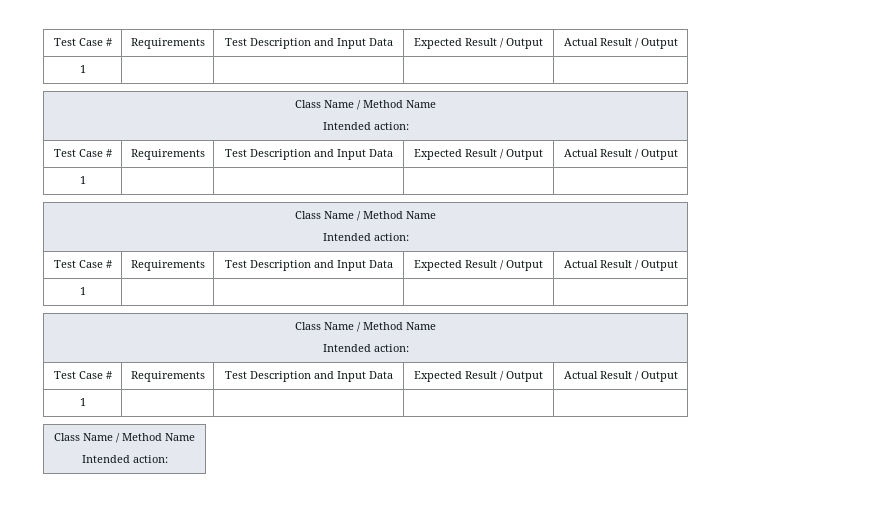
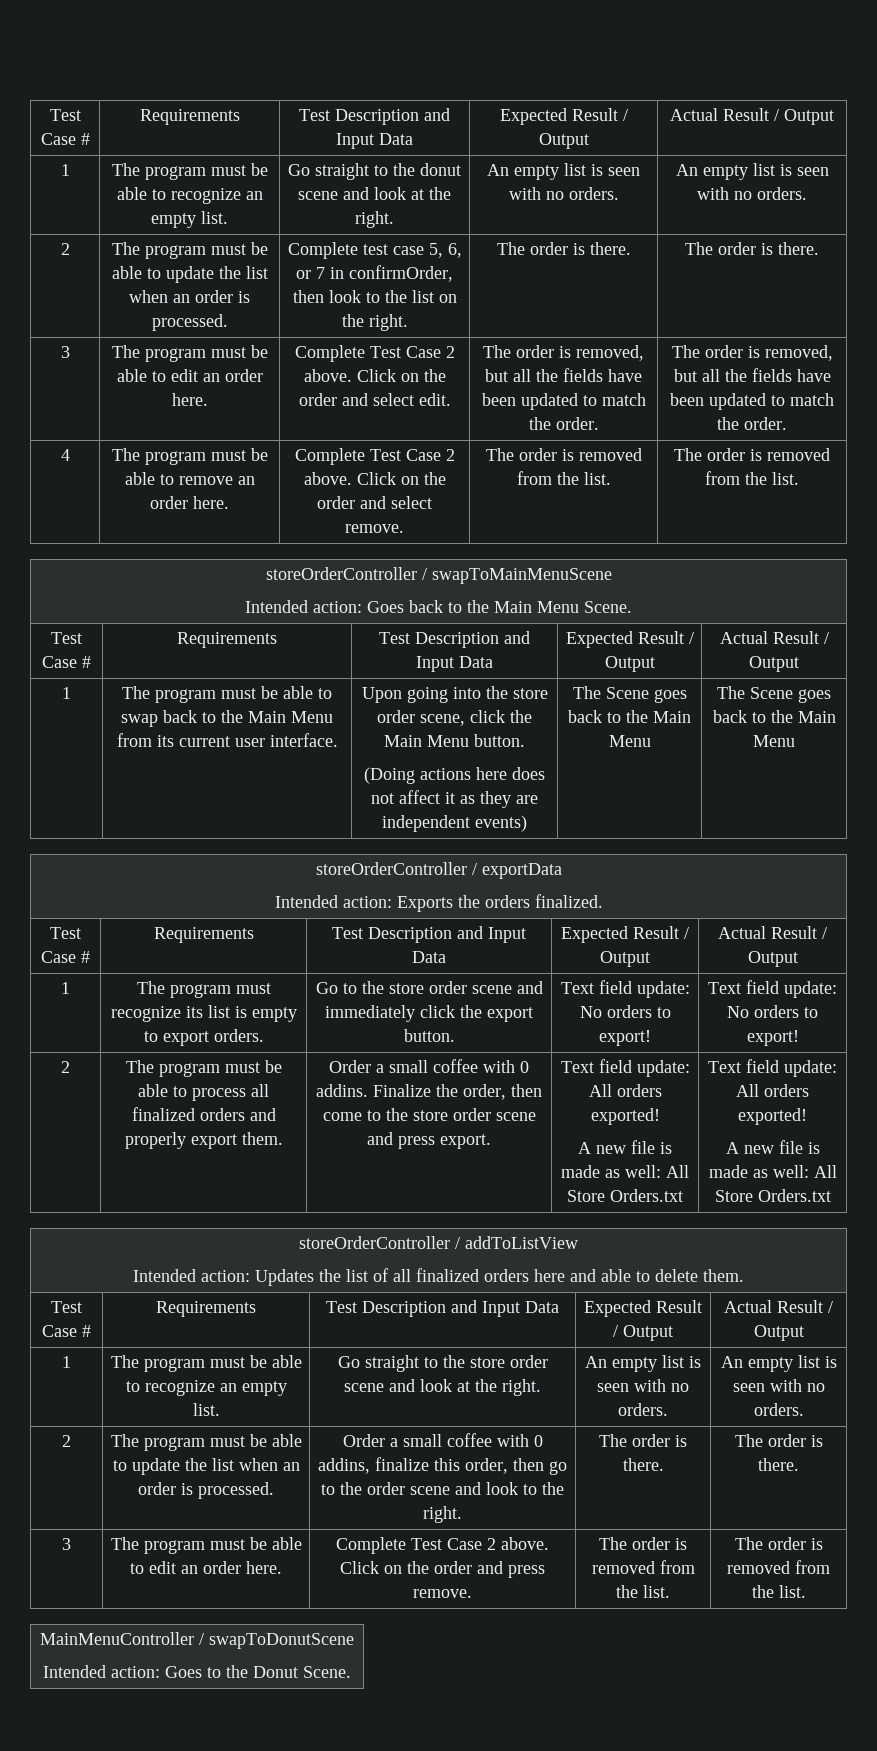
[295,100,436,110] [322,122,409,130] | | | // Class Name / Method Name // Intended action: -> [111,163,268,180] [116,187,263,204] [151,211,228,228] [288,163,461,180] [298,187,451,200] [355,211,394,228] [487,163,640,180] [508,187,619,200] [675,163,829,180] [697,187,807,200] [60,243,70,255] [111,242,268,259] [111,266,268,283] [129,290,250,303] [151,314,228,331] [287,242,462,259] [296,265,453,282] [292,290,457,303] [341,314,408,331] [496,242,631,255] [685,242,819,255] [60,346,70,358] [111,345,268,362] [116,369,263,382] [171,393,208,406] [294,345,455,362] [303,369,446,382] [298,393,451,406] [483,345,644,361] [485,368,642,382] [481,393,646,410] [528,417,599,430] [671,345,833,361] [673,368,831,382] [670,393,834,410] [717,417,787,430] [60,449,70,461] [111,448,268,465] [124,472,255,485] [150,496,229,509] [294,448,455,465] [303,472,446,485] [317,496,432,509] [345,524,404,533] [485,448,642,461] [516,471,611,485] [674,448,830,461] [705,471,799,485] [265,567,612,584] [245,600,632,613] The program must be able to recognize an empty list. | Go straight to the donut scene and look at the right. | An empty list is seen with no orders. | An empty list is seen with no orders. // 2 | The program must be able to update the list when an order is processed. | Complete test case 5, 6, or 7 in confirmOrder, then look to the list on the right. | The order is there. | The order is there. // 3 | The program must be able to edit an order here. | Complete Test Case 2 above. Click on the order and select edit. | The order is removed, but all the fields have been updated to match the order. | The order is removed, but all the fields have been updated to match the order. // 4 | The program must be able to remove an order here. | Complete Test Case 2 above. Click on the order and select remove. | The order is removed from the list. | The order is removed from the list. // storeOrderController / swapToMainMenuScene // Intended action: Goes back to the Main Menu Scene.
[295,211,436,221] [322,233,409,241] | | | // Class Name / Method Name // Intended action: -> [122,686,332,703] [121,710,333,727] [116,733,338,747] [361,686,548,703] [377,710,532,726] [384,734,525,747] [364,767,545,784] [371,790,538,808] [382,815,527,832] [572,686,687,703] [568,710,691,723] [608,735,651,747] [717,686,831,703] [712,710,836,723] [753,735,795,747] [315,862,562,879] [274,894,603,912] The program must be able to swap back to the Main Menu from its current user interface. | Upon going into the store order scene, click the Main Menu button. // (Doing actions here does not affect it as they are independent events) | The Scene goes back to the Main Menu | The Scene goes back to the Main Menu // storeOrderController / exportData // Intended action: Exports the orders finalized.
[295,322,436,332] [322,344,409,352] | | | // Class Name / Method Name // Intended action: -> [136,981,271,998] [110,1005,297,1022] [143,1029,264,1046] [315,981,543,994] [325,1005,533,1022] [403,1029,455,1042] [560,980,690,998] [579,1005,671,1018] [599,1030,651,1046] [708,980,837,998] [727,1005,818,1018] [746,1030,799,1046] [61,1061,70,1073] [125,1060,282,1077] [138,1084,269,1101] [131,1107,276,1121] [124,1132,283,1149] [329,1059,529,1073] [316,1084,542,1100] [322,1108,536,1121] [367,1132,491,1149] [560,1059,690,1077] [588,1084,662,1097] [590,1108,660,1125] [578,1140,672,1154] [561,1165,689,1178] [567,1189,683,1202] [708,1059,837,1077] [736,1084,809,1097] [738,1108,807,1125] [725,1140,820,1154] [708,1165,837,1178] [714,1189,831,1202] [299,1236,578,1249] [133,1268,744,1286] The program must recognize its list is empty to export orders. | Go to the store order scene and immediately click the export button. | Text field update: No orders to export! | Text field update: No orders to export! // 2 | The program must be able to process all finalized orders and properly export them. | Order a small coffee with 0 addins. Finalize the order, then come to the store order scene and press export. | Text field update: All orders exported! // A new file is made as well: All Store Orders.txt | Text field update: All orders exported! // A new file is made as well: All Store Orders.txt // storeOrderController / addToListView // Intended action: Updates the list of all finalized orders here and able to delete them.
[53,433,195,443] [81,455,168,463] | | | // Class Name / Method Name // Intended action: -> [110,1355,302,1372] [125,1380,287,1396] [192,1403,220,1416] [337,1355,548,1372] [344,1379,541,1396] [585,1355,701,1372] [597,1379,689,1392] [618,1403,668,1416] [720,1355,837,1372] [732,1379,825,1392] [753,1403,804,1416] [62,1435,71,1447] [110,1434,302,1451] [112,1458,300,1475] [138,1482,274,1499] [342,1433,543,1447] [318,1457,567,1475] [321,1482,564,1495] [423,1506,462,1523] [599,1434,687,1447] [622,1458,664,1471] [734,1434,823,1447] [758,1458,799,1471] [62,1538,71,1550] [110,1537,302,1554] [130,1561,282,1574] [336,1537,549,1554] [340,1561,545,1578] [413,1589,472,1598] [599,1537,687,1550] [591,1560,695,1574] [616,1585,670,1598] [734,1537,823,1550] [727,1560,830,1574] [751,1585,806,1598] [40,1632,354,1649] [43,1665,351,1678] The program must be able to recognize an empty list. | Go straight to the store order scene and look at the right. | An empty list is seen with no orders. | An empty list is seen with no orders. // 2 | The program must be able to update the list when an order is processed. | Order a small coffee with 0 addins, finalize this order, then go to the order scene and look to the right. | The order is there. | The order is there. // 3 | The program must be able to edit an order here. | Complete Test Case 2 above. Click on the order and press remove. | The order is removed from the list. | The order is removed from the list. // MainMenuController / swapToDonutScene // Intended action: Goes to the Donut Scene.

